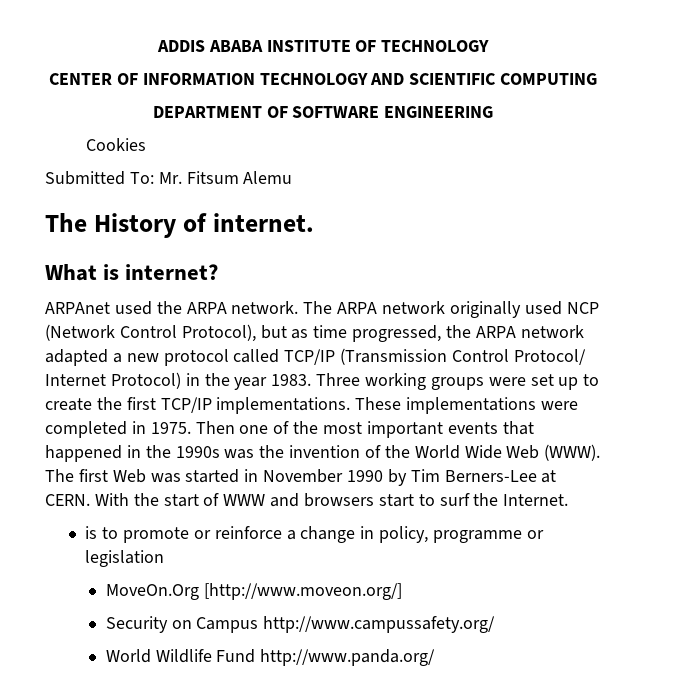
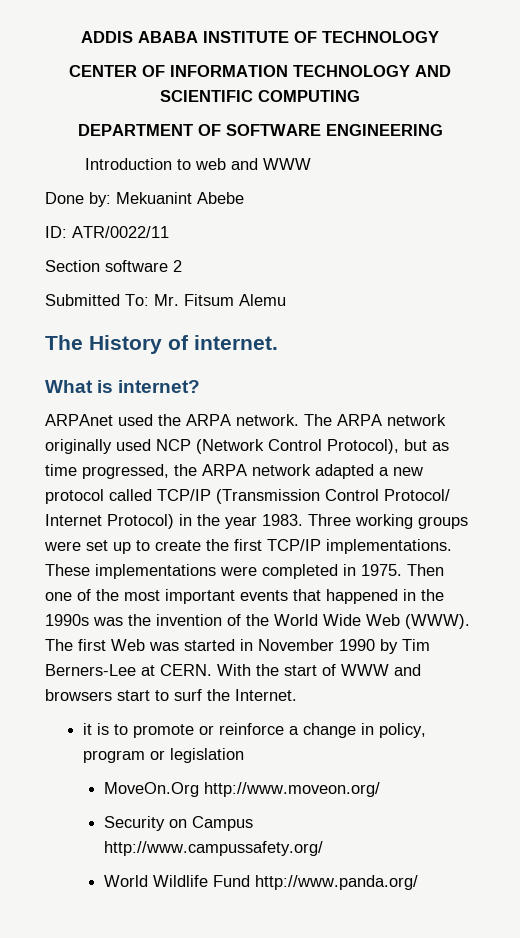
[85,138,146,151] Cookies -> [85,158,312,170] [45,192,244,207] [45,226,169,238] [45,260,182,272] Introduction to web and WWW // Done by: Mekuanint Abebe // ID: ATR/0022/11 // Section software 2
(569, 500) none -> [83,723,93,735] it
[432,530,522,543] programme -> [83,750,146,763] program
[203,583,402,600] [http://www.moveon.org/] -> [203,782,380,797] http://www.moveon.org/

